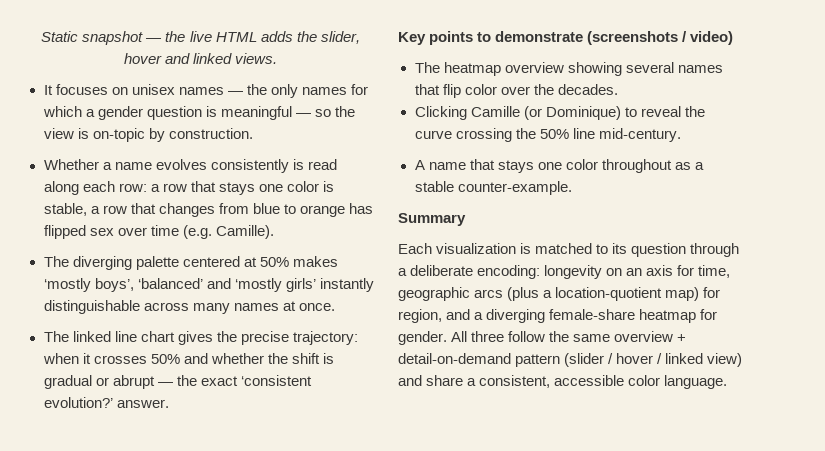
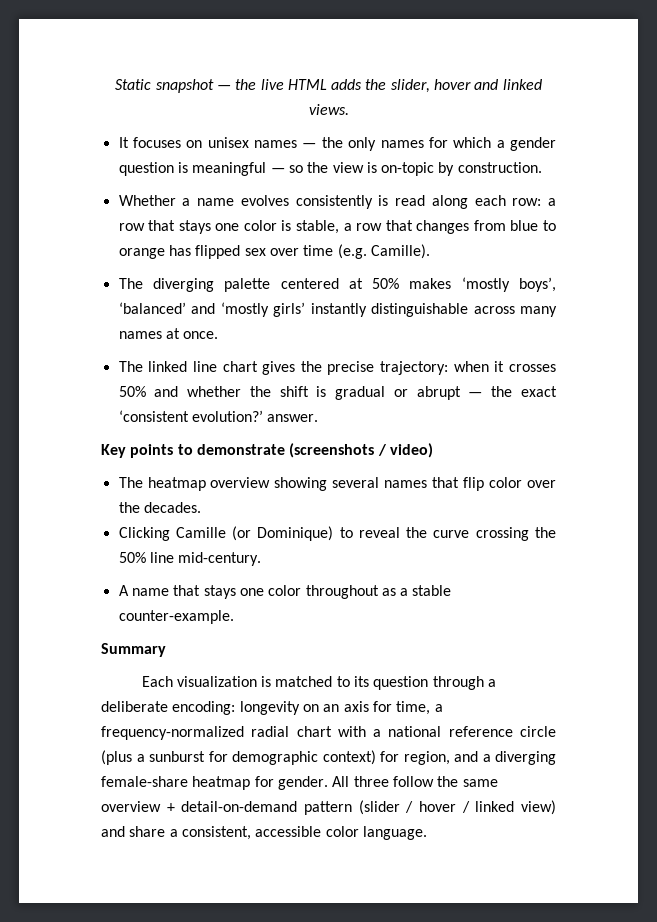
[398,287,700,301] geographic arcs (plus a location-quotient map) -> [434,704,443,712] [101,726,556,740] [101,750,376,765] a frequency-normalized radial chart with a national reference circle (plus a sunburst for demographic context)

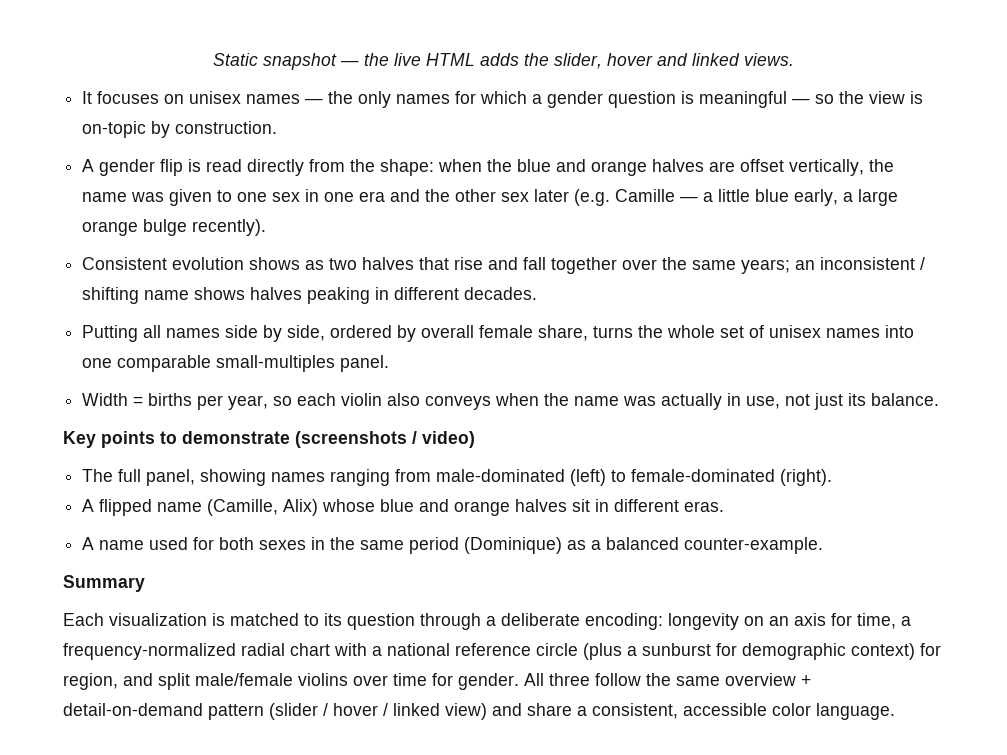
[118,195,556,209] [118,220,556,234] [118,244,430,259] [118,277,556,292] [118,302,557,317] [118,328,219,339] [118,361,556,375] [118,386,557,400] [118,410,319,422] Whether a name evolves consistently is read along each row: a row that stays one color is stable, a row that changes from blue to orange has flipped sex over time (e.g. Camille). // The diverging palette centered at 50% makes ‘mostly boys’, ‘balanced’ and ‘mostly girls’ instantly distinguishable across many names at once. // The linked line chart gives the precise trajectory: when it crosses 50% and whether the shift is gradual or abrupt — the exact ‘consistent evolution?’ answer. -> [82,159,895,176] [82,189,899,206] [82,219,267,236] [82,257,926,274] [82,287,538,304] [82,325,915,342] [82,355,390,372] [82,393,940,410] A gender flip is read directly from the shape: when the blue and orange halves are offset vertically, the name was given to one sex in one era and the other sex later (e.g. Camille — a little blue early, a large orange bulge recently). // Consistent evolution shows as two halves that rise and fall together over the same years; an inconsistent / shifting name shows halves peaking in different decades. // Putting all names side by side, ordered by overall female share, turns the whole set of unisex names into one comparable small-multiples panel. // Width = births per year, so each violin also conveys when the name was actually in use, not just its balance.
[147,477,556,491] [118,502,201,513] [118,526,556,541] [118,552,262,566] [118,585,379,599] heatmap overview showing several names that flip color over the decades. // Clicking Camille (or Dominique) to reveal the curve crossing the 50% line mid-century. // A name that stays one color throughout -> [118,469,833,486] [82,499,725,516] [82,537,563,554] full panel, showing names ranging from male-dominated (left) to female-dominated (right). // A flipped name (Camille, Alix) whose blue and orange halves sit in different eras. // A name used for both sexes in the same period (Dominique)
[412,585,452,596] stable -> [606,537,680,550] balanced
[482,751,556,765] [101,776,251,790] a diverging female-share heatmap -> [158,673,427,690] split male/female violins over time

